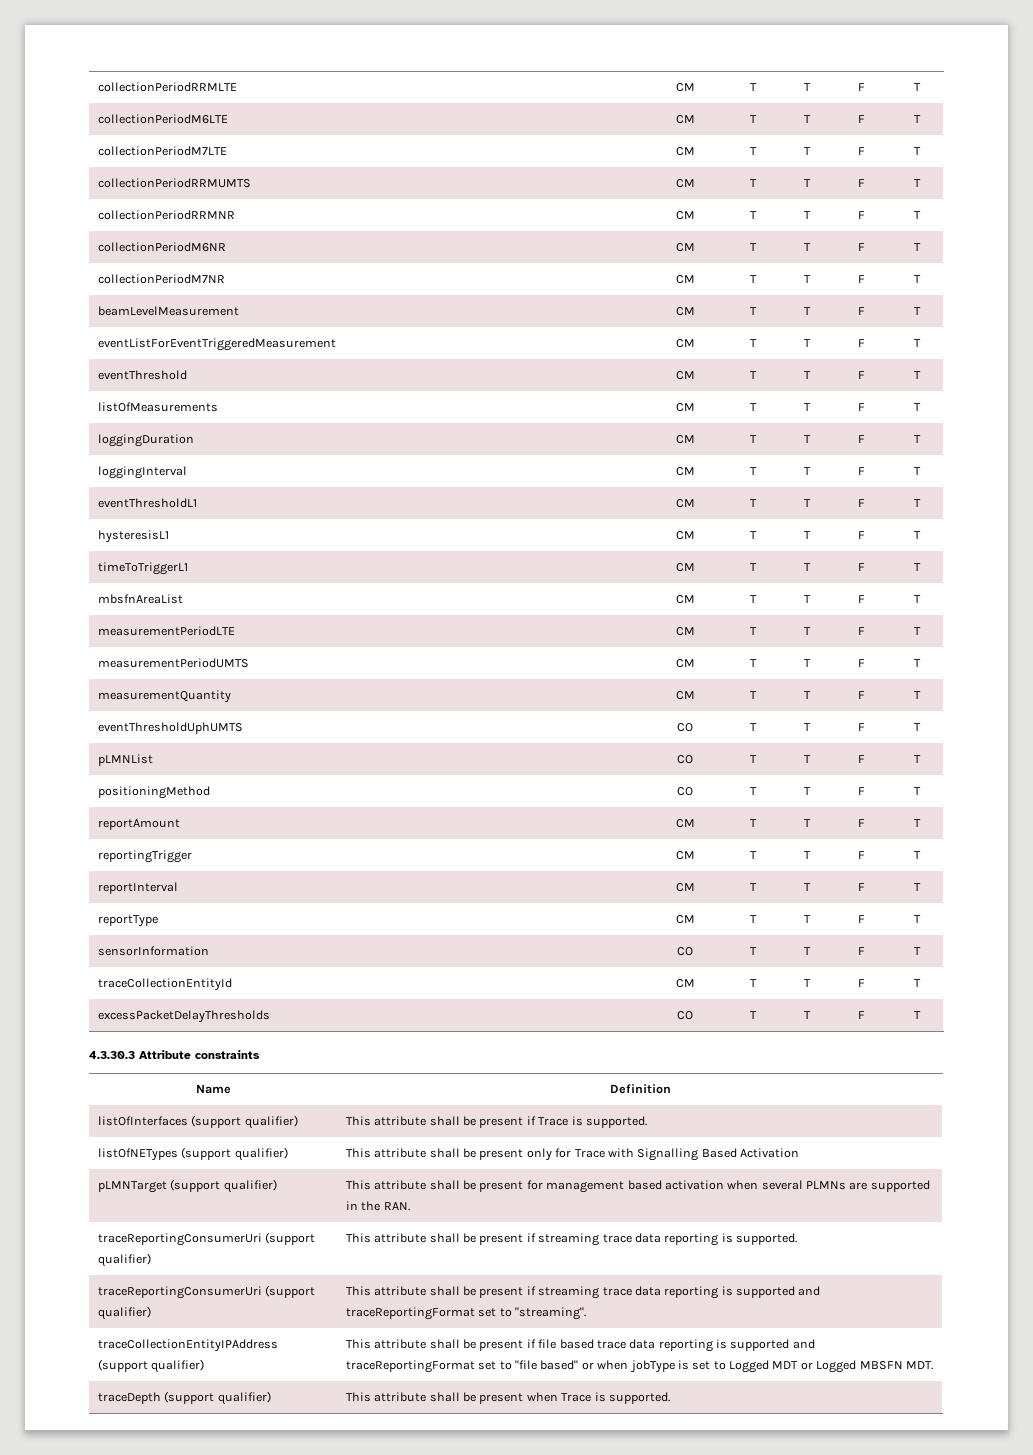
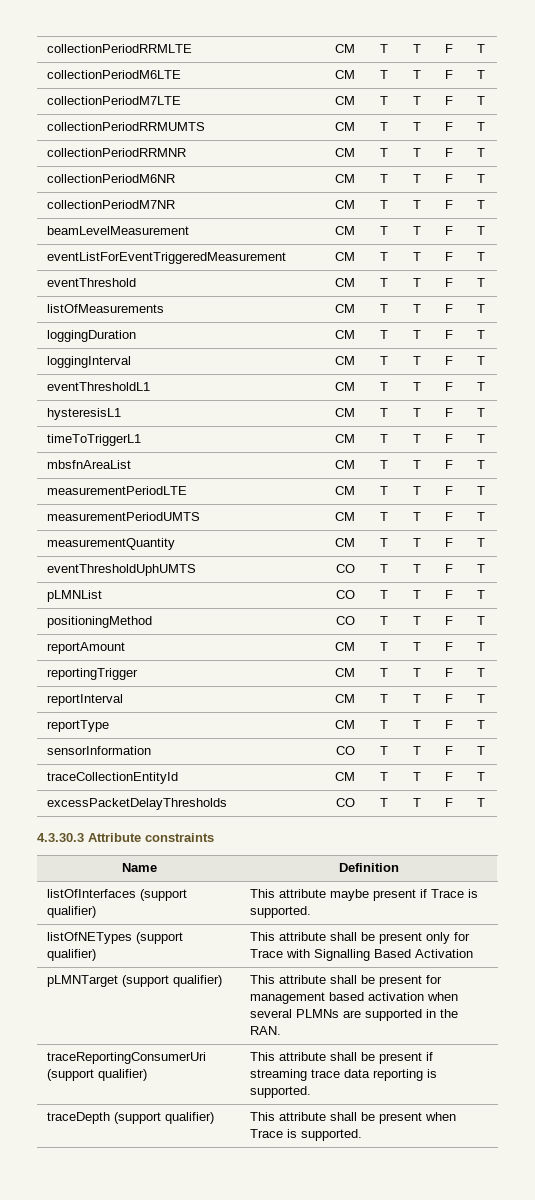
[429,1116,477,1126] shall be -> [330,889,370,901] maybe
[97,1285,316,1299] [97,1306,151,1320] [345,1286,821,1299] [345,1307,587,1320] [97,1339,278,1352] [97,1359,205,1373] [345,1339,815,1352] [345,1360,933,1373] // traceReportingConsumerUri (support qualifier) | This attribute shall be present if streaming trace data reporting is supported and traceReportingFormat set to "streaming". // traceCollectionEntityIPAddress (support qualifier) | This attribute shall be present if file based trace data reporting is supported and traceReportingFormat set to "file based" or when jobType is set to Logged MDT or Logged MBSFN MDT. -> (312, 1092) none

